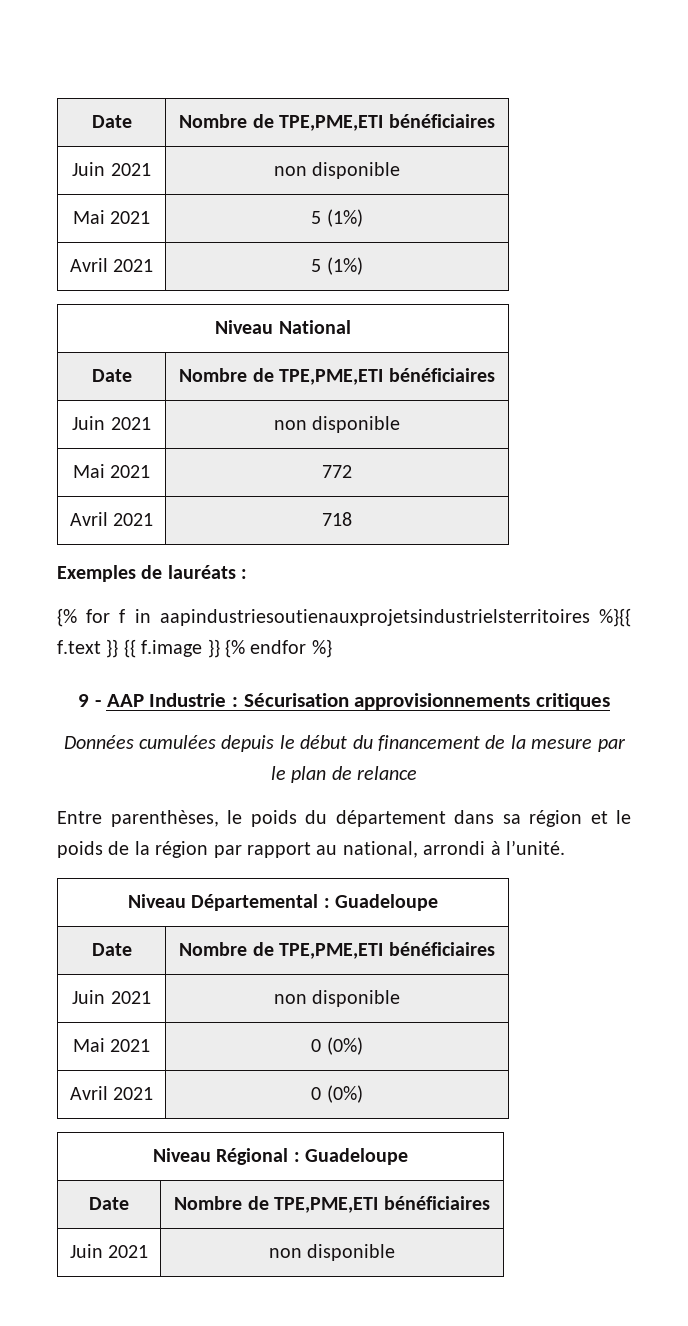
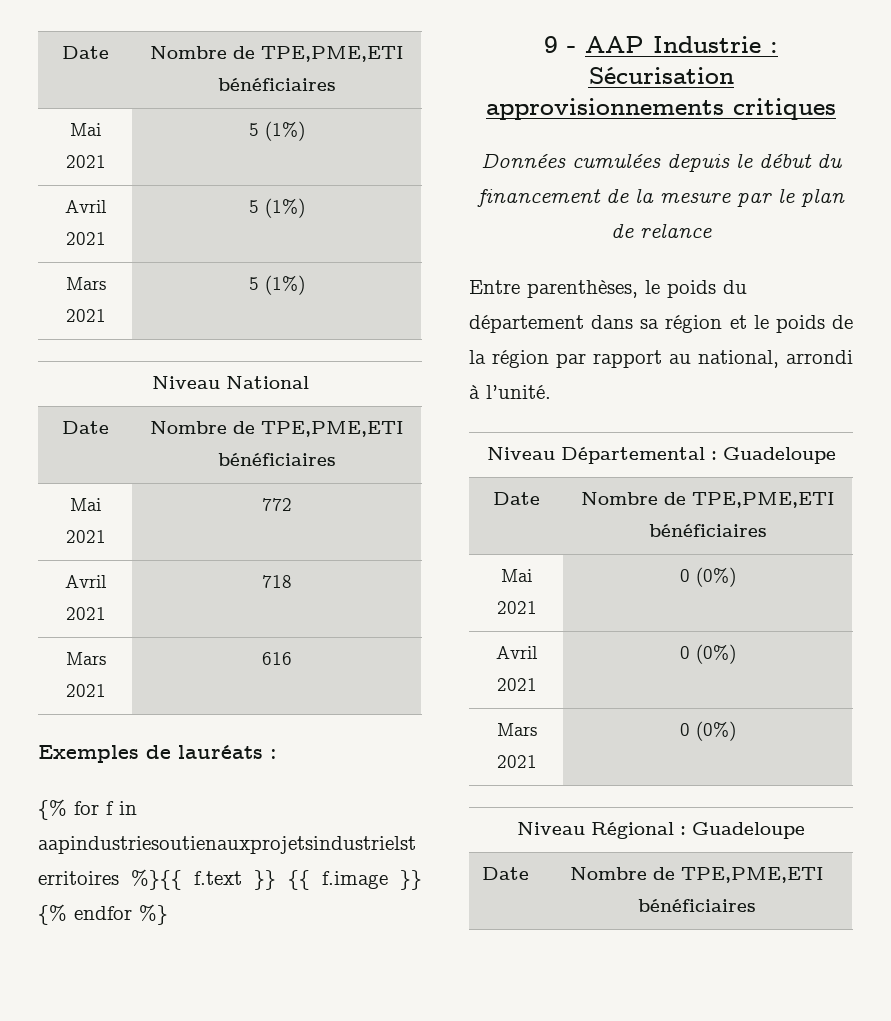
[91,115,132,128] [179,114,495,131] [72,162,151,176] [273,162,401,179] Date | Nombre de TPE,PME,ETI bénéficiaires // Juin 2021 | non disponible -> [62,46,109,59] [150,46,404,62] [218,78,336,91] Date | Nombre de TPE,PME,ETI bénéficiaires
(363, 266) none -> [65,277,106,290] [65,309,106,322] [249,275,305,295] // Mars 2021 | 5 (1%)
[72,416,151,430] [273,416,401,433] // Juin 2021 | non disponible -> (336, 459) none
(352, 519) none -> [65,652,106,665] [65,684,106,697] [262,652,292,665] // Mars 2021 | 616
[72,990,151,1004] [273,990,401,1007] // Juin 2021 | non disponible -> (767, 530) none
(363, 1094) none -> [496,723,537,736] [496,755,537,768] [680,721,736,741] // Mars 2021 | 0 (0%)
[69,1244,149,1258] [268,1244,396,1261] // Juin 2021 | non disponible -> (756, 905) none

